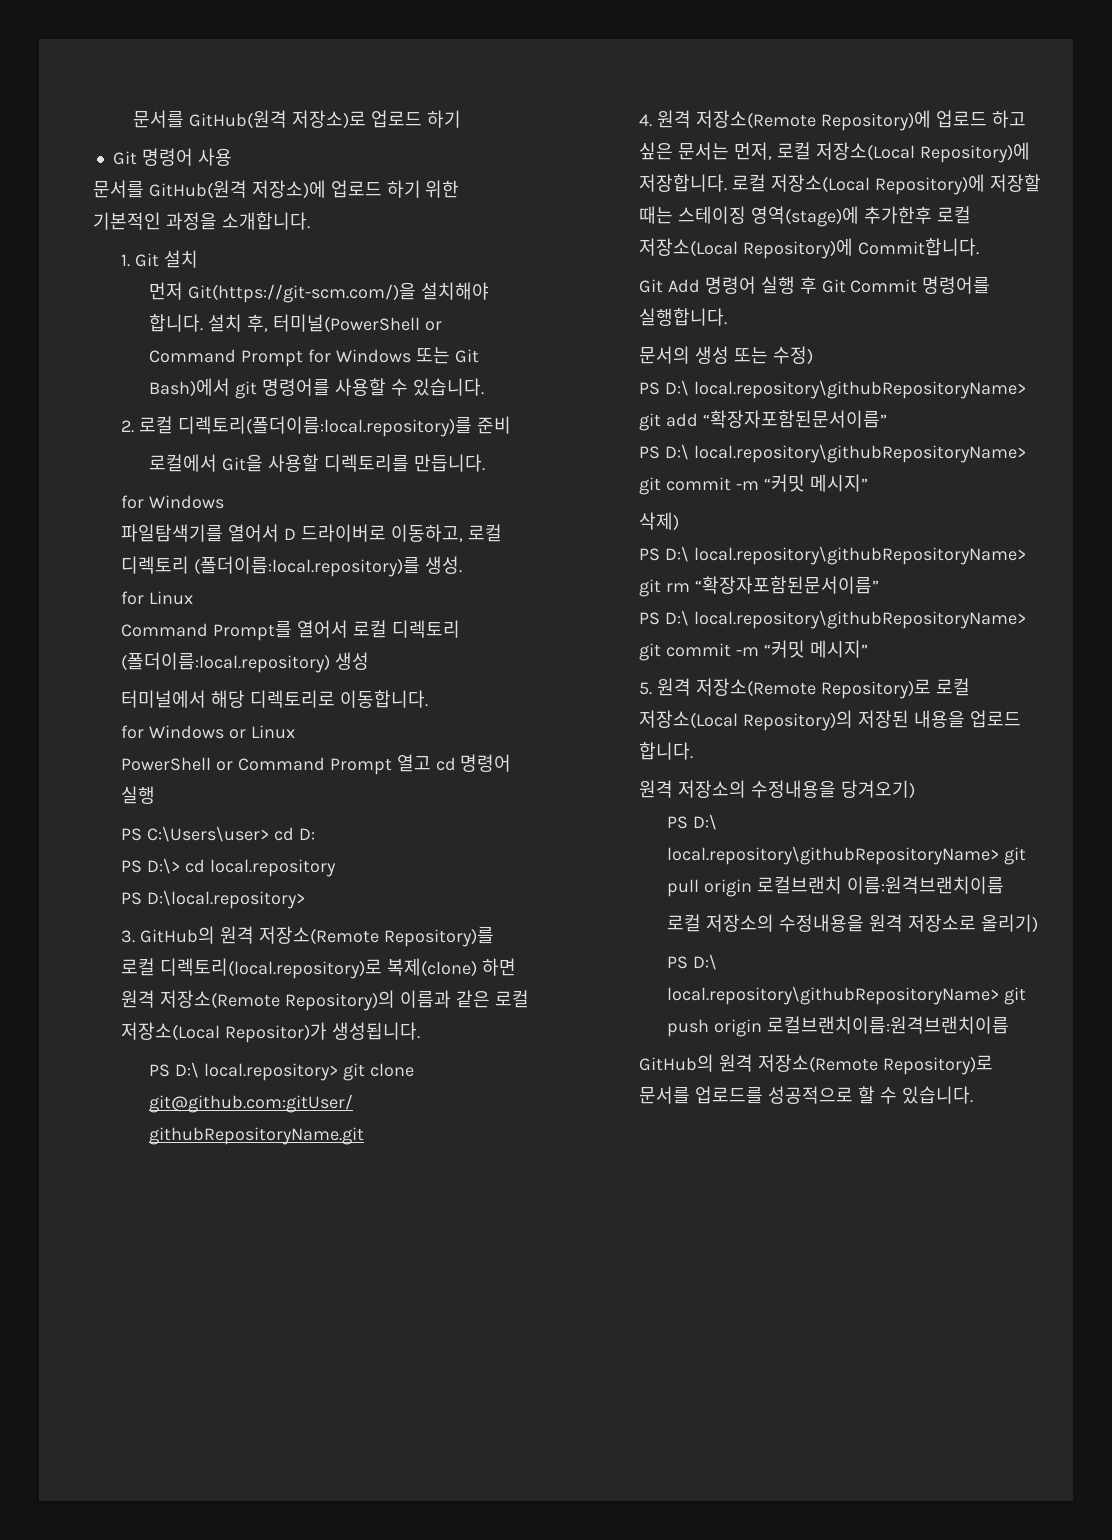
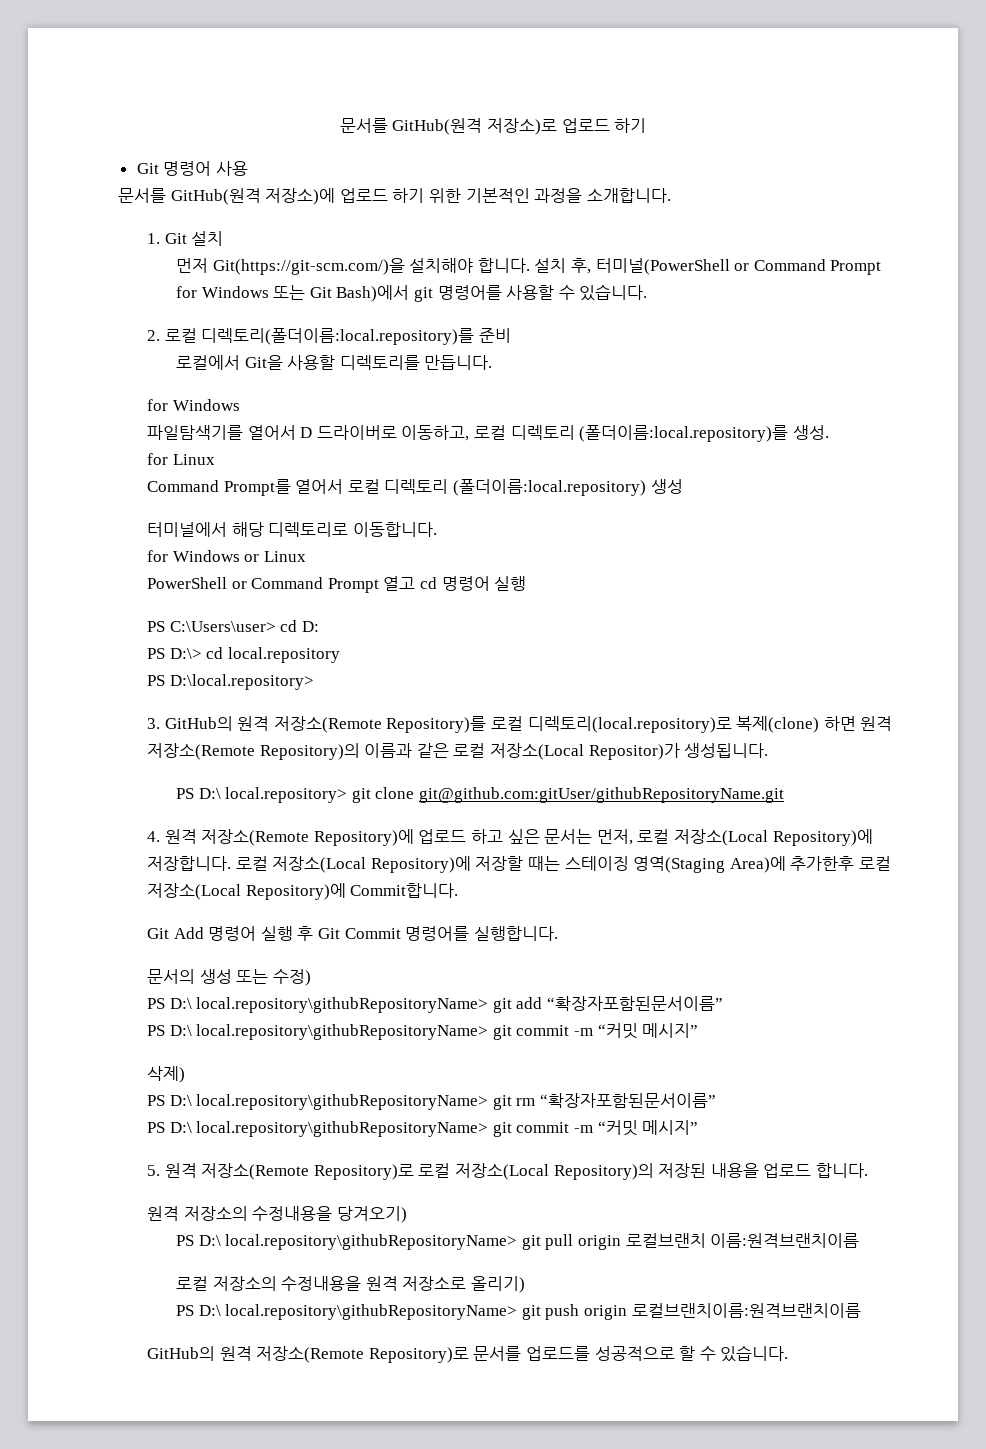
[750,206,859,227] 영역(stage)에 -> [633,856,786,873] 영역(Staging Area)에

